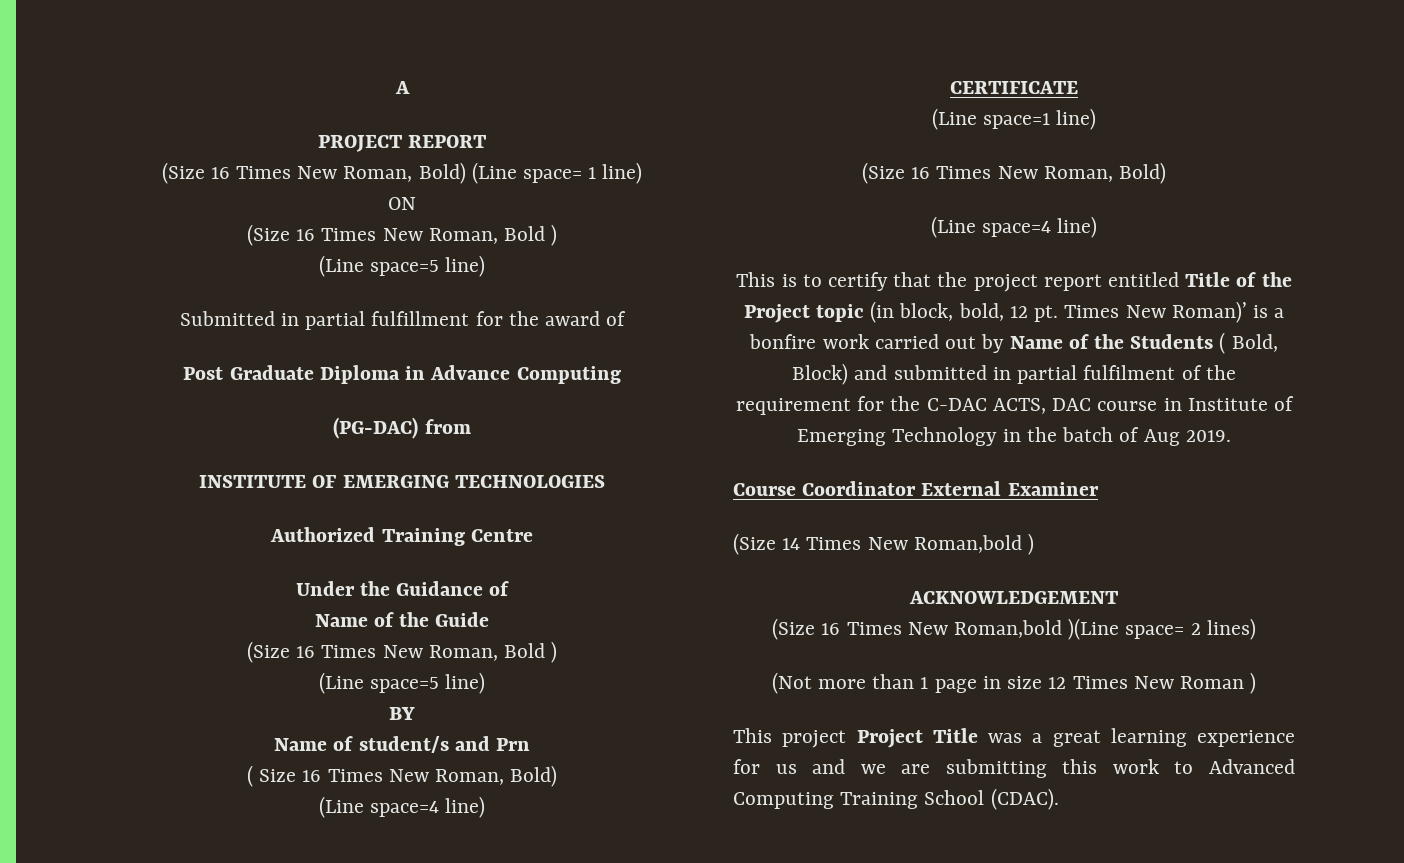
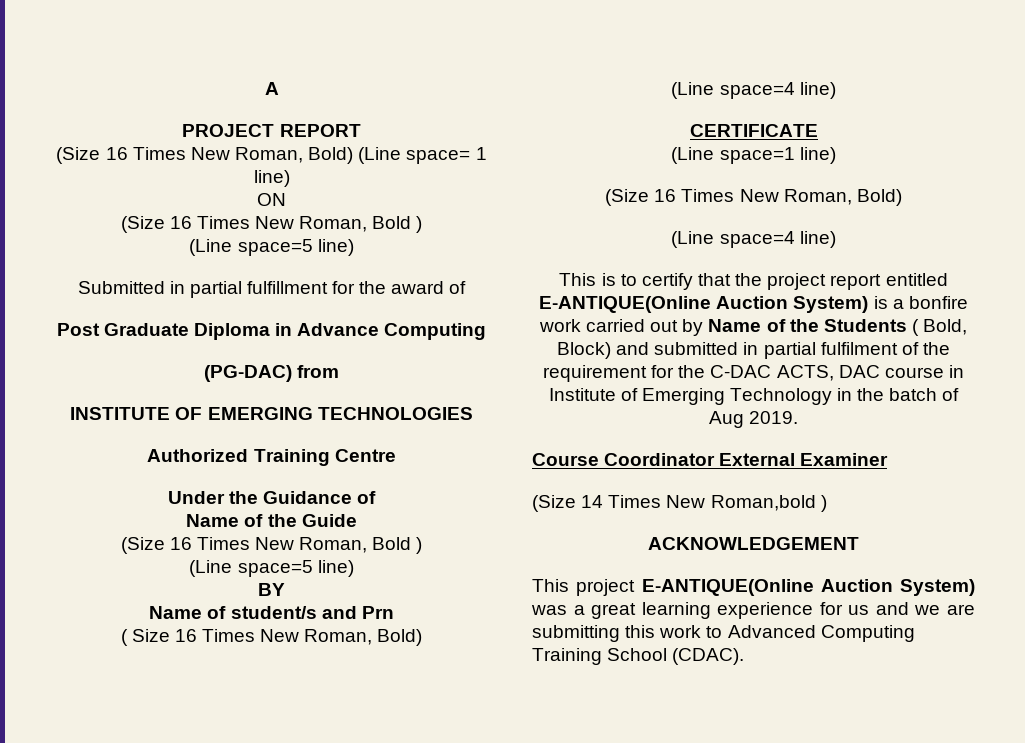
[1185,272,1292,287] [743,301,1247,323] Title of the Project topic (in block, bold, 12 pt. Times New Roman)’ -> [539,296,869,313] E-ANTIQUE(Online Auction System)
[772,618,1256,640] [771,672,1257,694] // (Size 16 Times New Roman,bold )(Line space= 2 lines) // (Not more than 1 page in size 12 Times New Roman ) -> (859, 543) none
[856,728,978,748] Project Title -> [641,579,975,596] E-ANTIQUE(Online Auction System)

